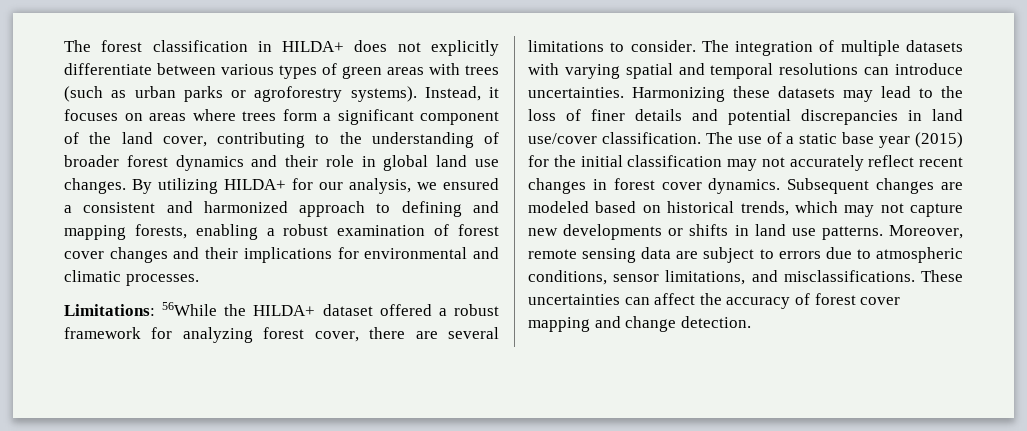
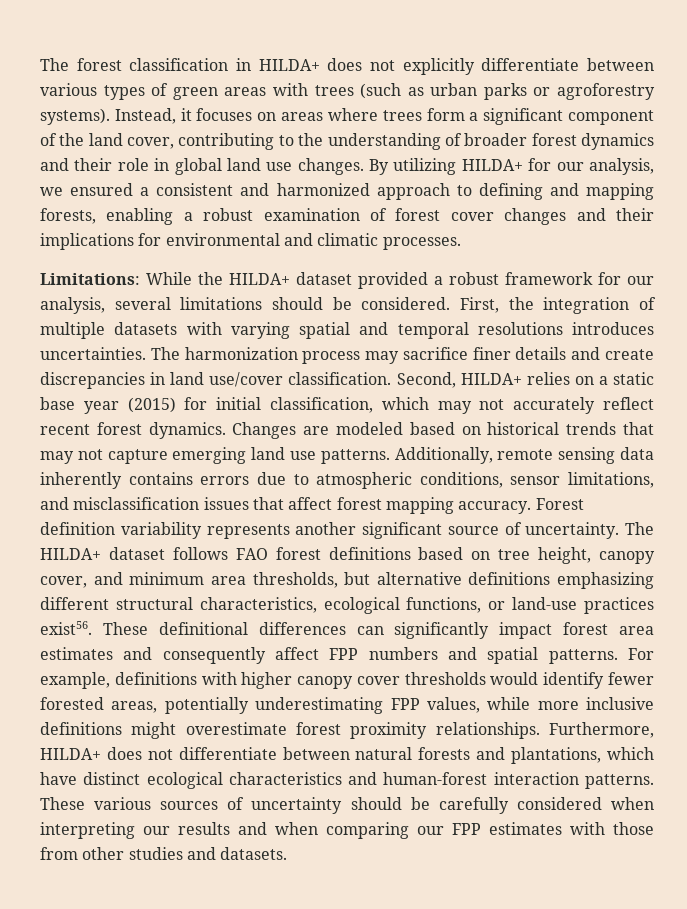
[162,302,218,316] 56While -> [146,272,192,285] While
[379,304,432,316] offered -> [358,272,428,289] provided
[182,327,499,343] [528,40,729,52] analyzing forest cover, there are several limitations to consider. The -> [627,276,654,285] [40,297,534,314] our analysis, several limitations should be considered. First, the
[864,63,963,75] [528,86,963,102] [528,109,581,121] can introduce uncertainties. Harmonizing these datasets may lead to the loss of -> [572,322,654,335] [40,347,468,364] introduces uncertainties. The harmonization process may sacrifice
[728,109,791,125] potential -> [605,349,654,360] create
[705,132,782,144] The use of -> [396,372,594,388] Second, HILDA+ relies on
[553,155,723,167] the initial classification -> [216,397,429,413] initial classification, which
[528,178,935,194] changes in forest cover dynamics. Subsequent changes -> [96,422,297,439] forest dynamics. Changes
[740,201,838,216] trends, which -> [566,422,654,435] trends that
[528,224,749,240] new developments or shifts in -> [172,447,247,464] emerging
[889,225,963,239] Moreover, -> [394,447,493,464] Additionally,
[676,247,774,263] are subject to -> [40,472,193,489] inherently contains
[783,270,963,282] [528,293,901,309] [528,316,751,332] misclassifications. These uncertainties can affect the accuracy of forest cover mapping and change detection. -> [73,497,584,514] [40,522,654,539] [40,547,655,564] [40,572,654,589] [40,597,654,614] [40,621,654,639] [40,647,654,664] [40,672,654,689] [40,697,654,714] [40,722,654,739] [40,747,655,764] [40,772,654,789] [40,797,654,814] [40,822,654,839] [40,847,288,860] misclassification issues that affect forest mapping accuracy. Forest definition variability represents another significant source of uncertainty. The HILDA+ dataset follows FAO forest definitions based on tree height, canopy cover, and minimum area thresholds, but alternative definitions emphasizing different structural characteristics, ecological functions, or land-use practices exist56. These definitional differences can significantly impact forest area estimates and consequently affect FPP numbers and spatial patterns. For example, definitions with higher canopy cover thresholds would identify fewer forested areas, potentially underestimating FPP values, while more inclusive definitions might overestimate forest proximity relationships. Furthermore, HILDA+ does not differentiate between natural forests and plantations, which have distinct ecological characteristics and human-forest interaction patterns. These various sources of uncertainty should be carefully considered when interpreting our results and when comparing our FPP estimates with those from other studies and datasets.

